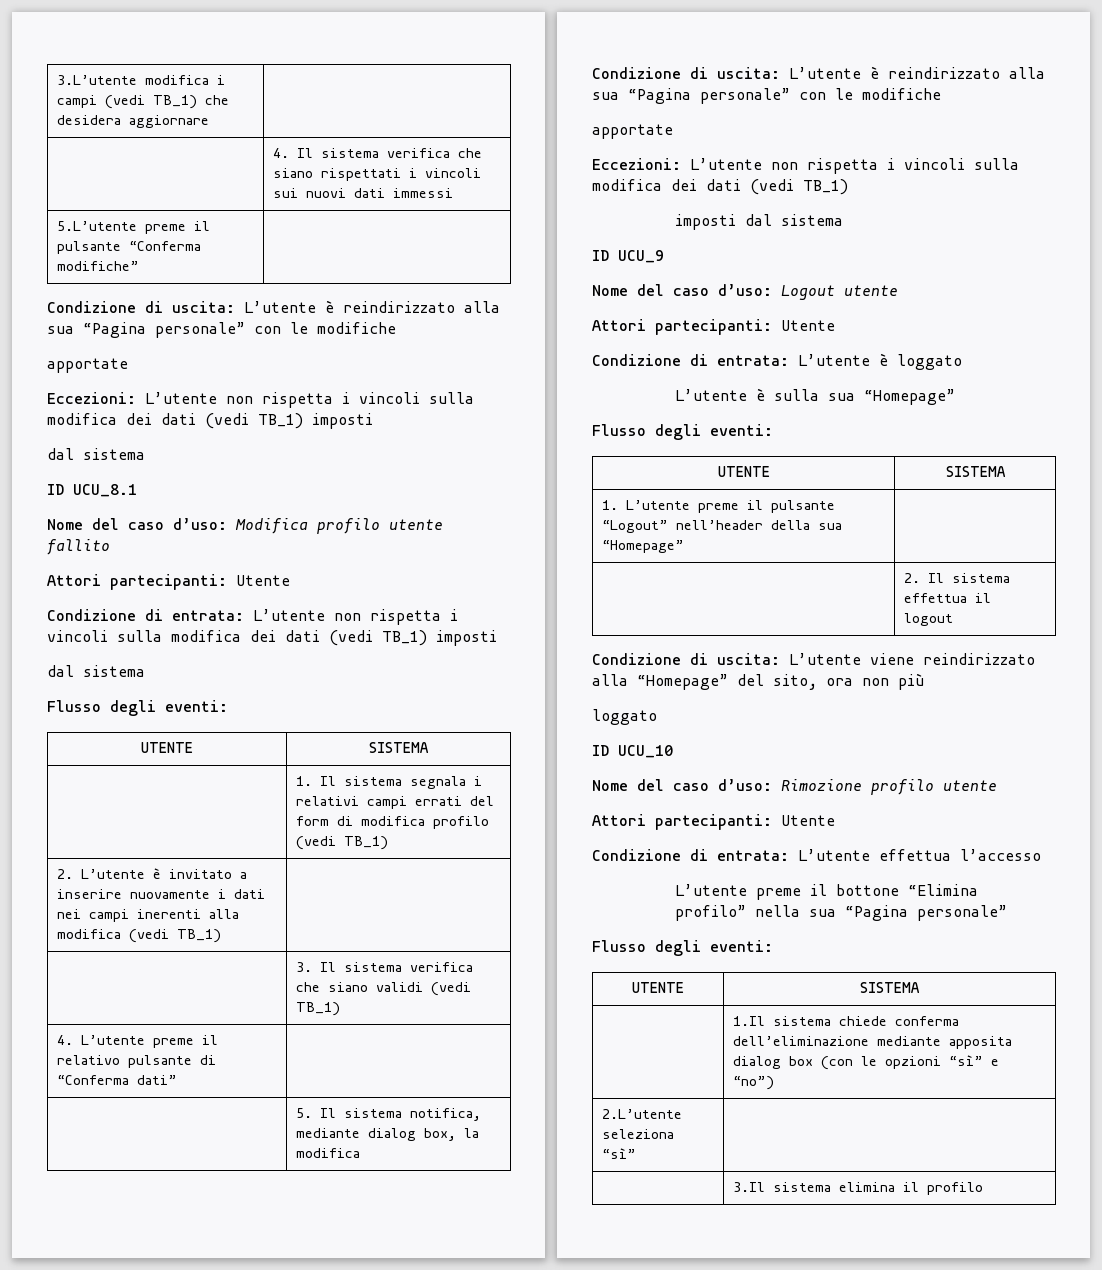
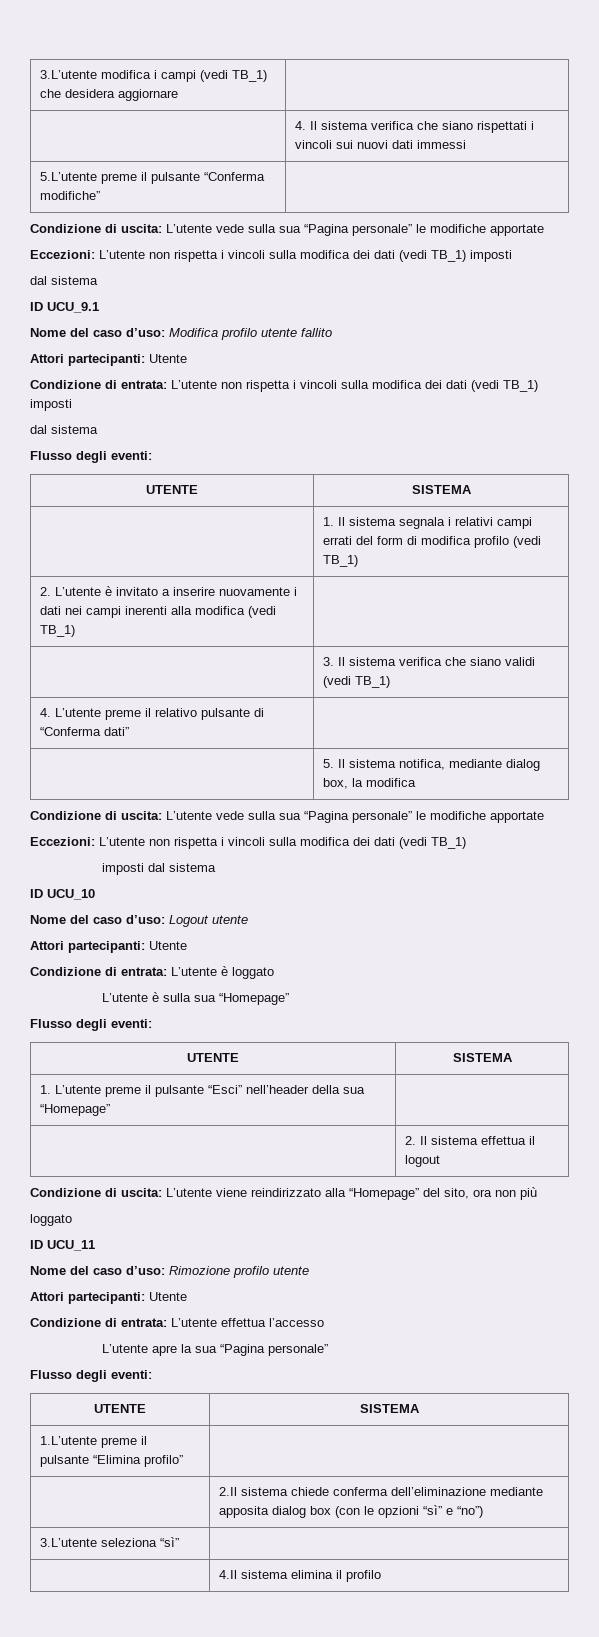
[325,300,500,313] [47,322,396,338] è reindirizzato alla sua “Pagina personale” con le modifiche // -> [216,224,486,236] vede sulla sua “Pagina personale” le modifiche
[73,484,137,497] UCU_8.1 -> [47,302,99,313] UCU_9.1
[870,66,1045,79] [592,88,941,104] è reindirizzato alla sua “Pagina personale” con le modifiche // -> [216,811,486,823] vede sulla sua “Pagina personale” le modifiche
[618,250,664,263] UCU_9 -> [47,889,95,900] UCU_10
[601,520,668,533] “Logout” -> [208,1085,243,1094] “Esci”
[618,745,673,758] UCU_10 -> [47,1240,95,1251] UCU_11
[755,884,978,900] [674,905,800,921] preme il bottone “Elimina profilo” nella -> [151,1344,192,1356] apre la
[732,1016,765,1026] | 1.Il -> [40,1436,148,1448] [40,1455,184,1467] [219,1487,238,1496] 1.L’utente preme il pulsante “Elimina profilo” | // | 2.Il
[601,1109,682,1119] 2.L’utente -> [40,1538,98,1547] 3.L’utente
[732,1182,765,1192] 3.Il -> [219,1570,238,1579] 4.Il

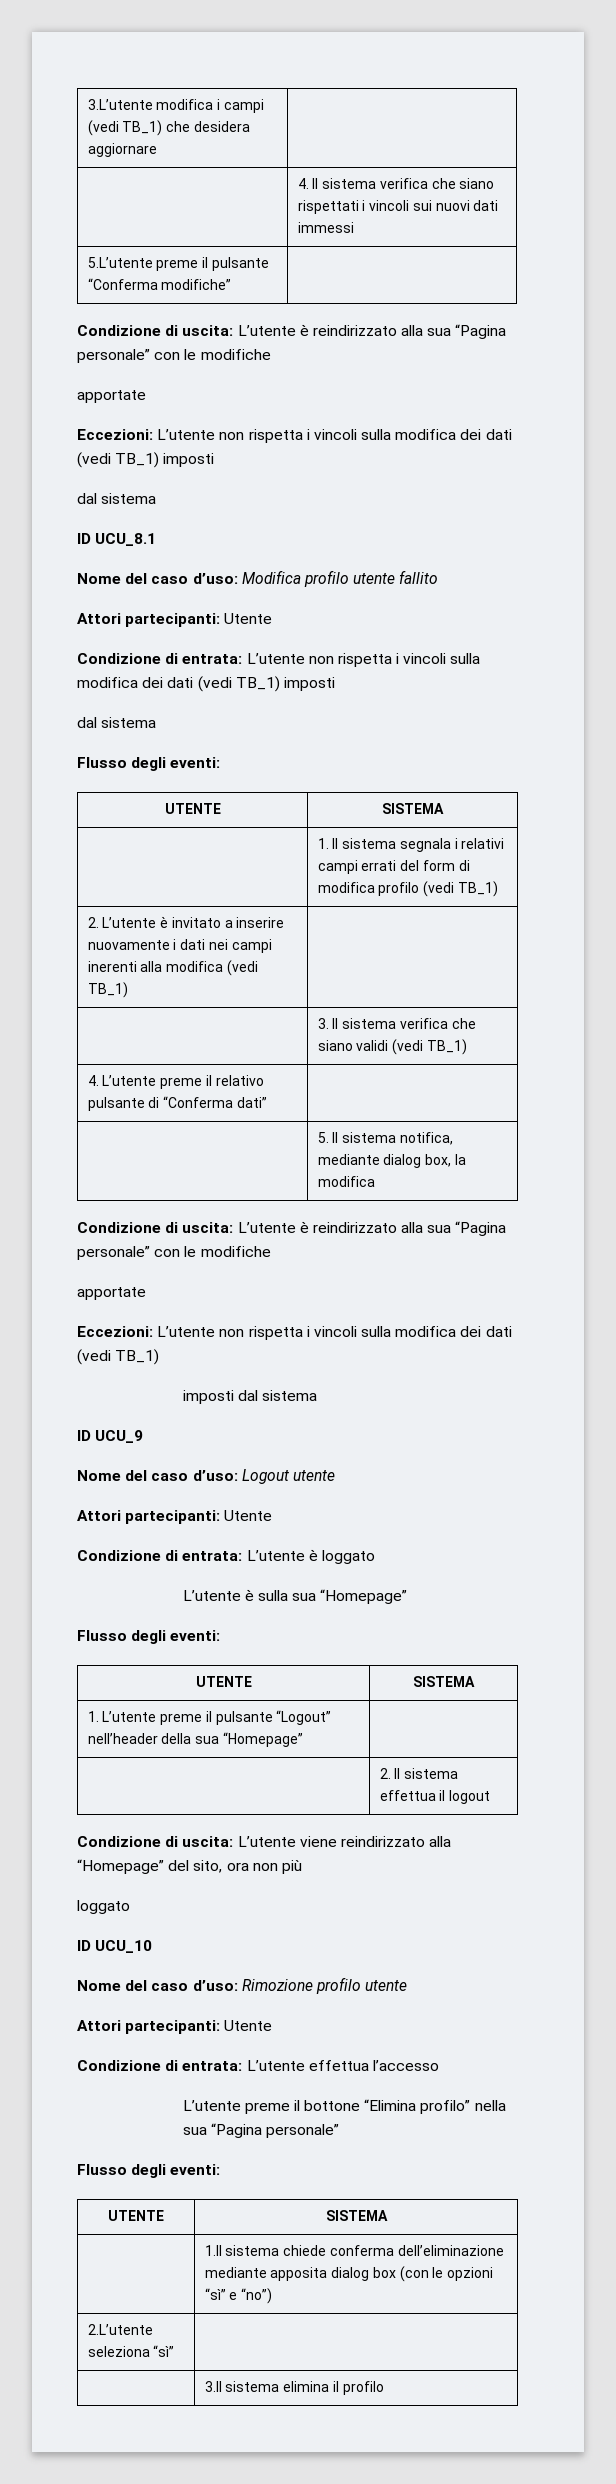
[216,224,486,236] vede sulla sua “Pagina personale” le modifiche -> [299,324,507,339] [77,349,271,363] è reindirizzato alla sua “Pagina personale” con le modifiche //
[47,302,99,313] UCU_9.1 -> [95,533,157,546] UCU_8.1
[216,811,486,823] vede sulla sua “Pagina personale” le modifiche -> [299,1221,507,1236] [77,1246,271,1260] è reindirizzato alla sua “Pagina personale” con le modifiche //
[47,889,95,900] UCU_10 -> [95,1430,144,1443] UCU_9
[208,1085,243,1094] “Esci” -> [276,1710,332,1725] “Logout”
[47,1240,95,1251] UCU_11 -> [95,1940,153,1953] UCU_10
[151,1344,192,1356] apre la -> [244,2099,506,2114] preme il bottone “Elimina profilo” nella
[40,1436,148,1448] [40,1455,184,1467] [219,1487,238,1496] 1.L’utente preme il pulsante “Elimina profilo” | // | 2.Il -> [204,2245,222,2256] | 1.Il
[40,1538,98,1547] 3.L’utente -> [87,2324,153,2335] 2.L’utente
[219,1570,238,1579] 4.Il -> [204,2381,222,2392] 3.Il

